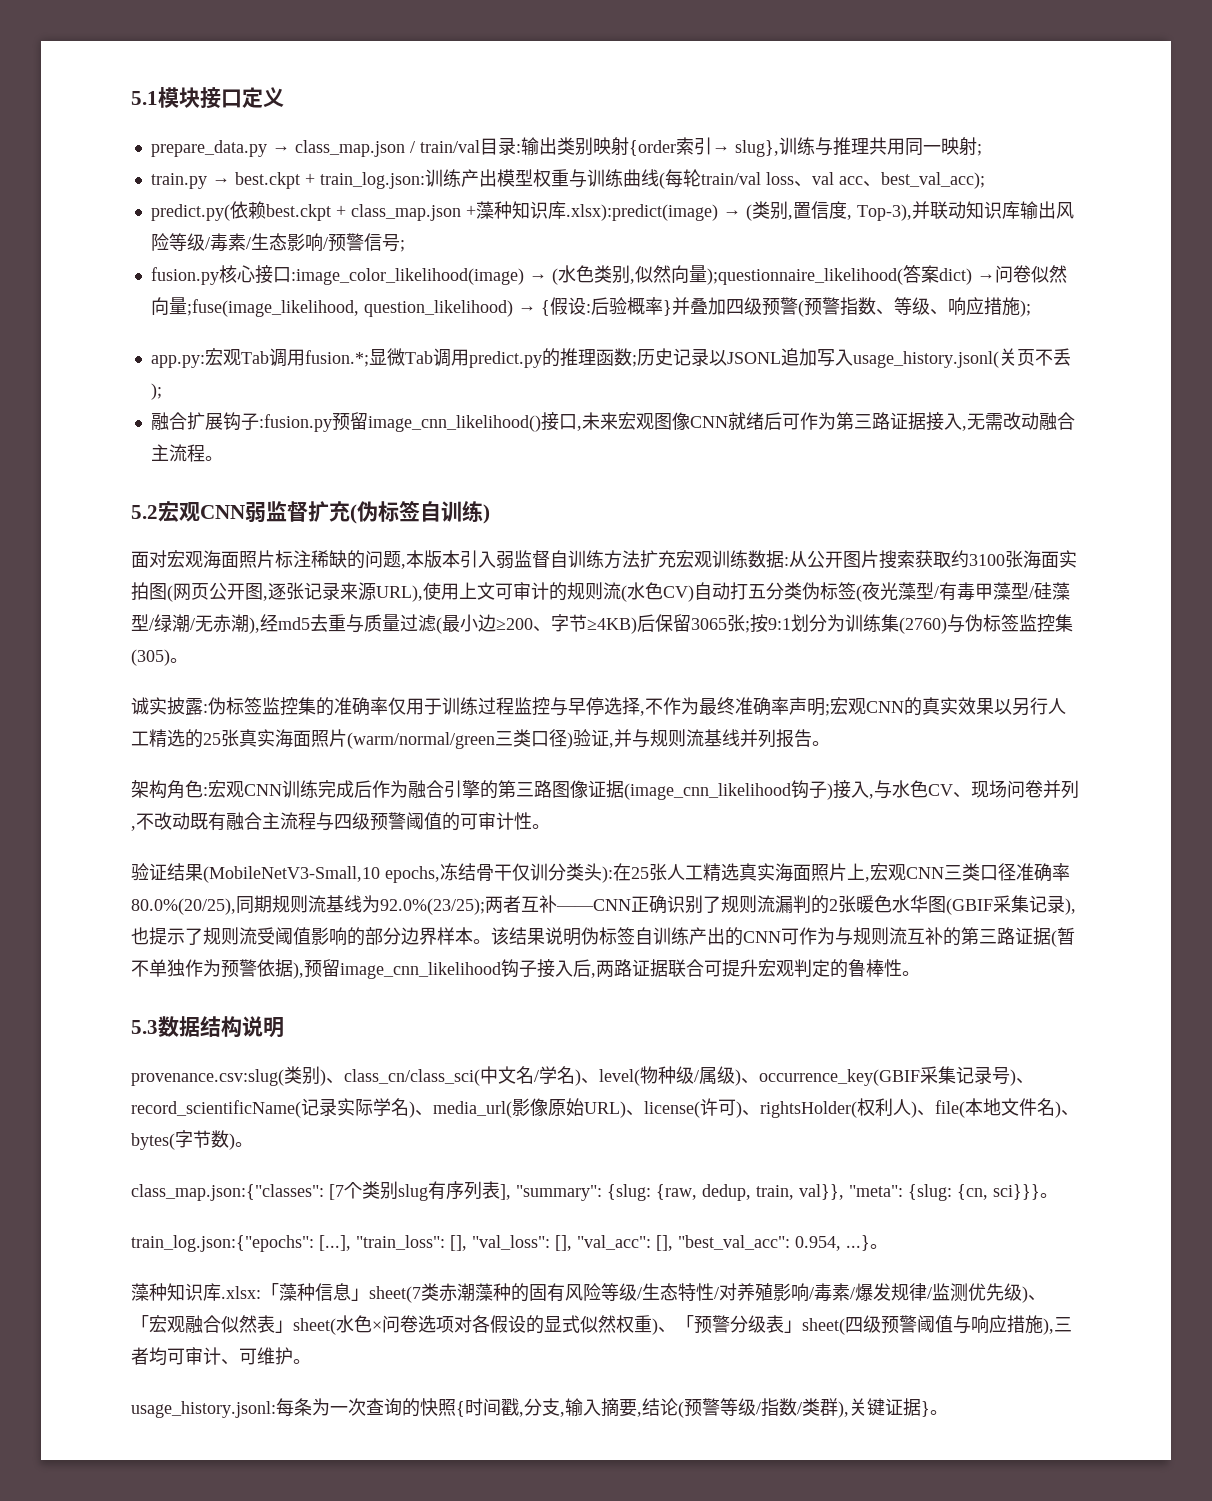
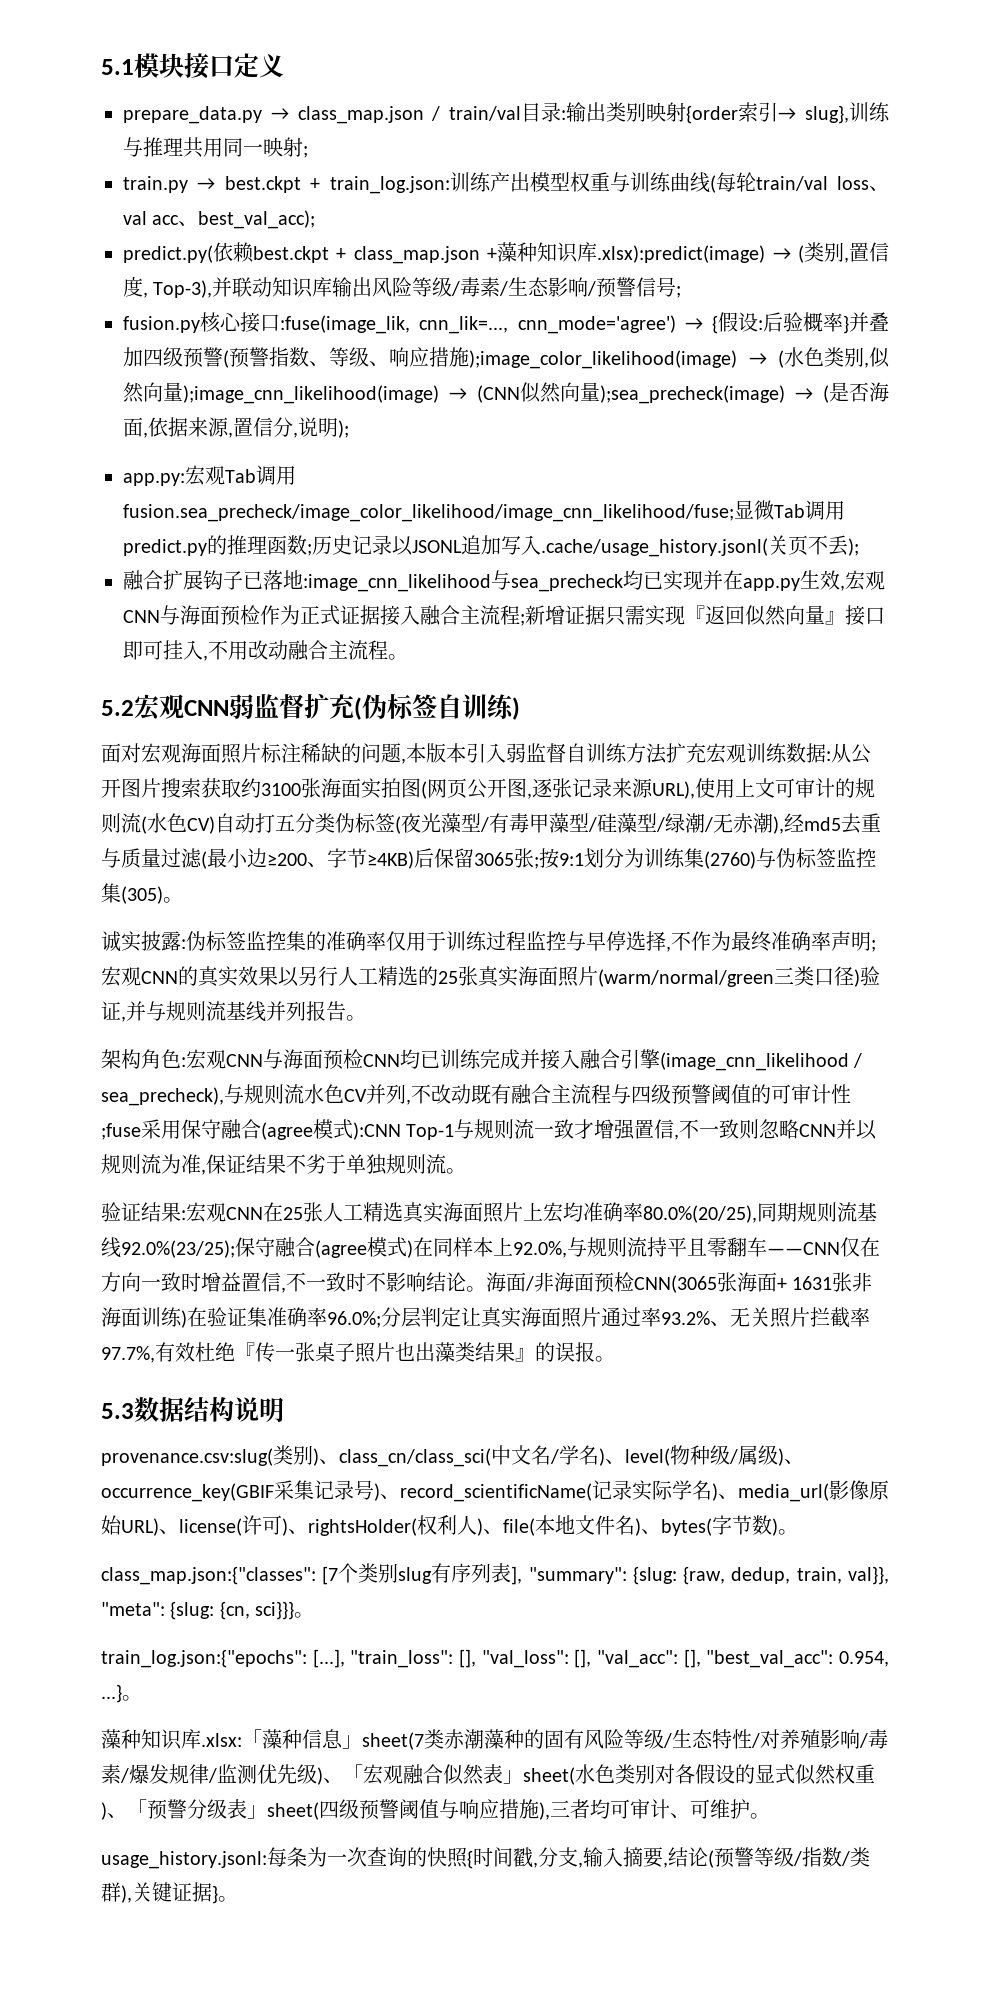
[290,265,1067,285] [150,297,513,317] :image_color_likelihood(image) → (水色类别,似然向量);questionnaire_likelihood(答案dict) →问卷似然向量;fuse(image_likelihood, question_likelihood) -> [280,315,676,334] :fuse(image_lik, cnn_lik=..., cnn_mode='agree')
(1020, 306) none -> [469,347,890,369] [123,382,889,404] [123,417,338,438] );image_color_likelihood(image) → (水色类别,似然向量);image_cnn_likelihood(image) → (CNN似然向量);sea_precheck(image) → (是否海面,依据来源,置信分,说明
[304,350,369,367] fusion.*; -> [123,504,734,522] fusion.sea_precheck/image_color_likelihood/image_cnn_likelihood/fuse;
[852,351,999,368] usage_history.jsonl( -> [541,538,768,557] .cache/usage_history.jsonl(
[258,412,1003,432] :fusion.py预留image_cnn_likelihood()接口,未来宏观图像CNN就绪后可作为第三路证据接入,无需 -> [243,570,885,592] [123,605,885,626] [123,640,248,661] 已落地:image_cnn_likelihood与sea_precheck均已实现并在app.py生效,宏观CNN与海面预检作为正式证据接入融合主流程;新增证据只需实现『返回似然向量』接口即可挂入,不用
(282, 790) none -> [263,1049,440,1070] 与海面预检CNN均已
[354,780,408,798] 后作为 -> [520,1049,580,1070] 并接入
[480,780,1043,800] 的第三路图像证据(image_cnn_likelihood钩子)接入,与水色CV、现场问卷 -> [660,1052,863,1071] [101,1084,367,1106] (image_cnn_likelihood / sea_precheck),与规则流水色CV
[532,824,550,829] [131,863,613,883] 。 // 验证结果(MobileNetV3-Small,10 epochs,冻结骨干仅训分类头): -> [101,1119,878,1140] [101,1154,466,1175] [101,1202,263,1223] ;fuse采用保守融合(agree模式):CNN Top-1与规则流一致才增强置信,不一致则忽略CNN并以规则流为准,保证结果不劣于单独规则流。 // 验证结果:宏观CNN
[865,863,1016,882] ,宏观CNN三类口径 -> [543,1202,583,1223] 宏均
[362,895,1076,915] [131,927,1075,947] [131,959,902,979] 为92.0%(23/25);两者互补——CNN正确识别了规则流漏判的2张暖色水华图(GBIF采集记录),也提示了规则流受阈值影响的部分边界样本。该结果说明伪标签自训练产出的CNN可作为与规则流互补的第三路证据(暂不单独作为预警依据),预留image_cnn_likelihood钩子接入后,两路证据联合可提升宏观判定的鲁棒性 -> [121,1237,880,1258] [101,1272,873,1293] [101,1307,870,1328] [101,1342,595,1363] 92.0%(23/25);保守融合(agree模式)在同样本上92.0%,与规则流持平且零翻车——CNN仅在方向一致时增益置信,不一致时不影响结论。海面/非海面预检CNN(3065张海面+ 1631张非海面训练)在验证集准确率96.0%;分层判定让真实海面照片通过率93.2%、无关照片拦截率97.7%,有效杜绝『传一张桌子照片也出藻类结果』的误报
[372,1315,454,1333] ×问卷选项 -> [615,1764,655,1784] 类别

